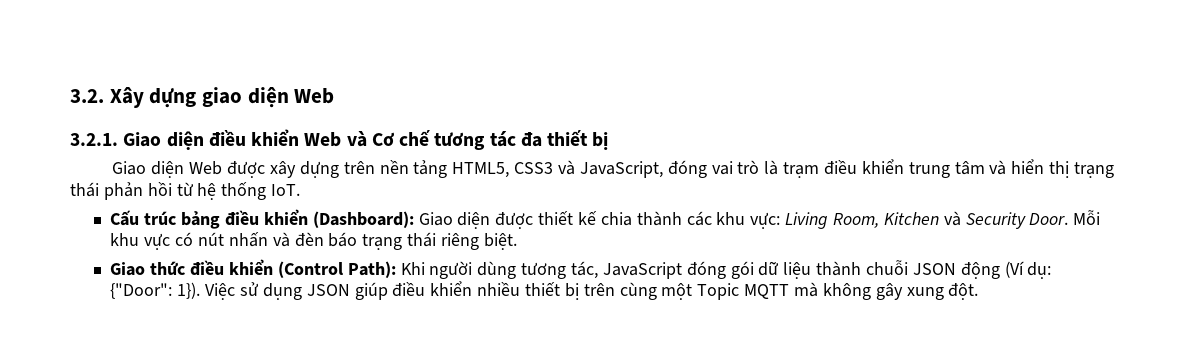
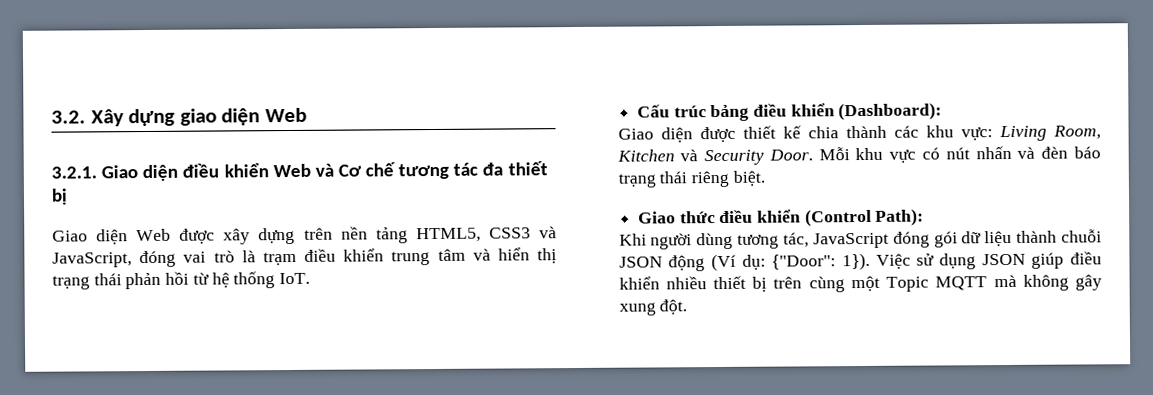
(414, 219) none -> (943, 111) //
(396, 269) none -> (925, 217) //

